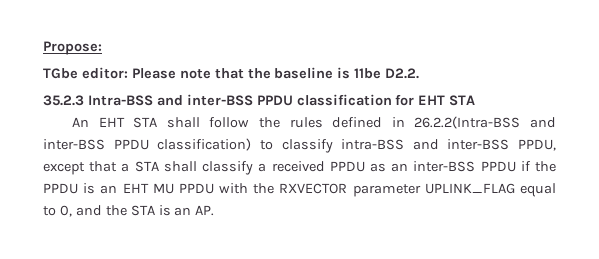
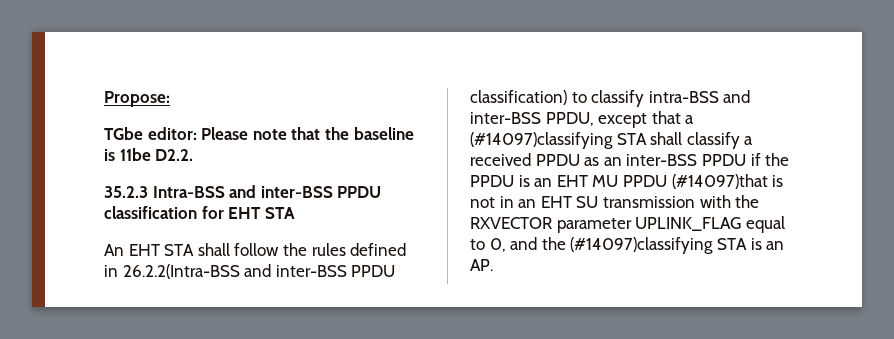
(130, 167) none -> [470,132,613,149] (#14097)classifying
(214, 188) none -> [671,174,784,189] [470,196,695,208] (#14097)that is not in an EHT SU transmission
(127, 210) none -> [570,237,714,254] (#14097)classifying

